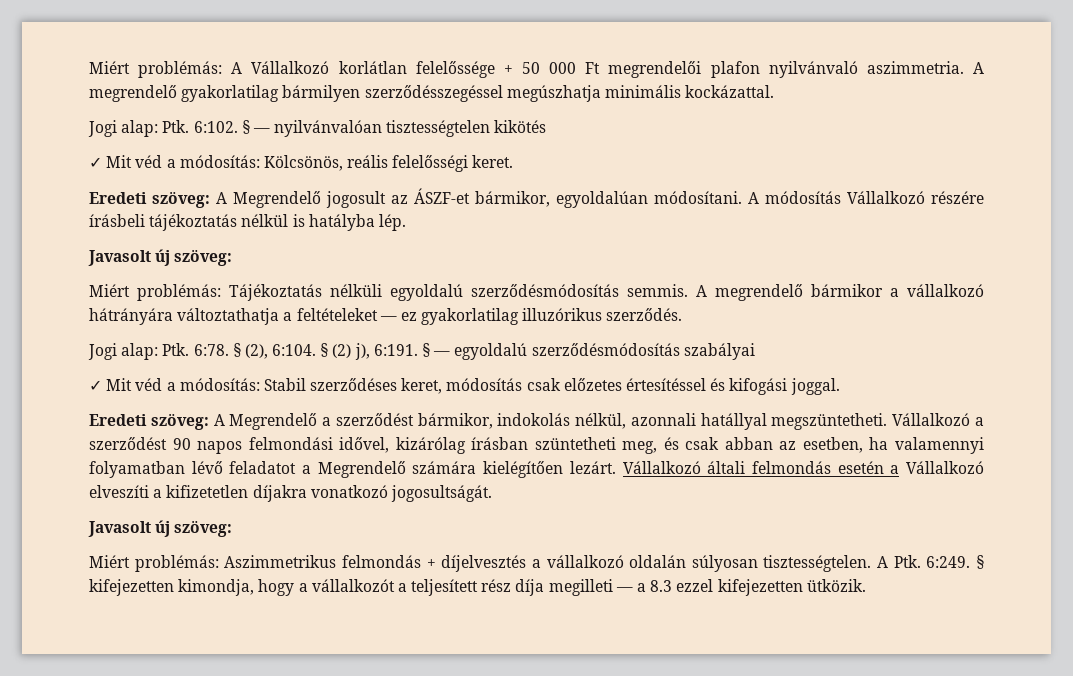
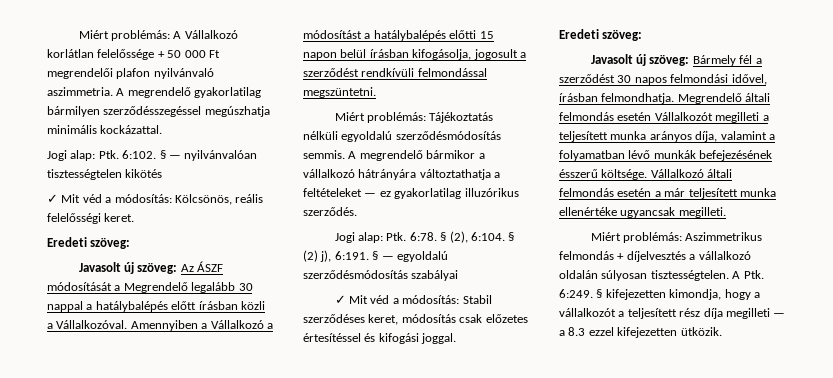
[216,188,984,208] [89,214,406,231] [88,249,233,266] A Megrendelő jogosult az ÁSZF-et bármikor, egyoldalúan módosítani. A módosítás Vállalkozó részére írásbeli tájékoztatás nélkül is hatályba lép. // Javasolt új szöveg: -> [78,261,224,274] [47,282,253,293] [47,301,265,312] [47,320,273,331] [303,30,494,41] [303,49,526,60] [303,68,487,77] [303,87,376,98] // Javasolt új szöveg: Az ÁSZF módosítását a Megrendelő legalább 30 nappal a hatálybalépés előtt írásban közli a Vállalkozóval. Amennyiben a Vállalkozó a módosítást a hatálybalépés előtti 15 napon belül írásban kifogásolja, jogosult a szerződést rendkívüli felmondással megszüntetni.
[213,413,984,430] [89,437,984,454] [89,461,616,478] A Megrendelő a szerződést bármikor, indokolás nélkül, azonnali hatállyal megszüntetheti. Vállalkozó a szerződést 90 napos felmondási idővel, kizárólag írásban szüntetheti meg, és csak abban az esetben, ha valamennyi folyamatban lévő feladatot a Megrendelő számára kielégítően lezárt. -> [590,54,762,66] [559,74,767,85] [559,93,771,104] [559,112,769,123] [559,131,775,142] [559,150,773,161] [559,169,648,180] // Javasolt új szöveg: Bármely fél a szerződést 30 napos felmondási idővel, írásban felmondhatja. Megrendelő általi felmondás esetén Vállalkozót megilleti a teljesített munka arányos díja, valamint a folyamatban lévő munkák befejezésének ésszerű költsége.
[906,461,985,474] [89,485,492,502] [88,520,233,537] Vállalkozó elveszíti a kifizetetlen díjakra vonatkozó jogosultságát. // Javasolt új szöveg: -> [664,188,776,199] [559,207,726,218] már teljesített munka ellenértéke ugyancsak megilleti.

